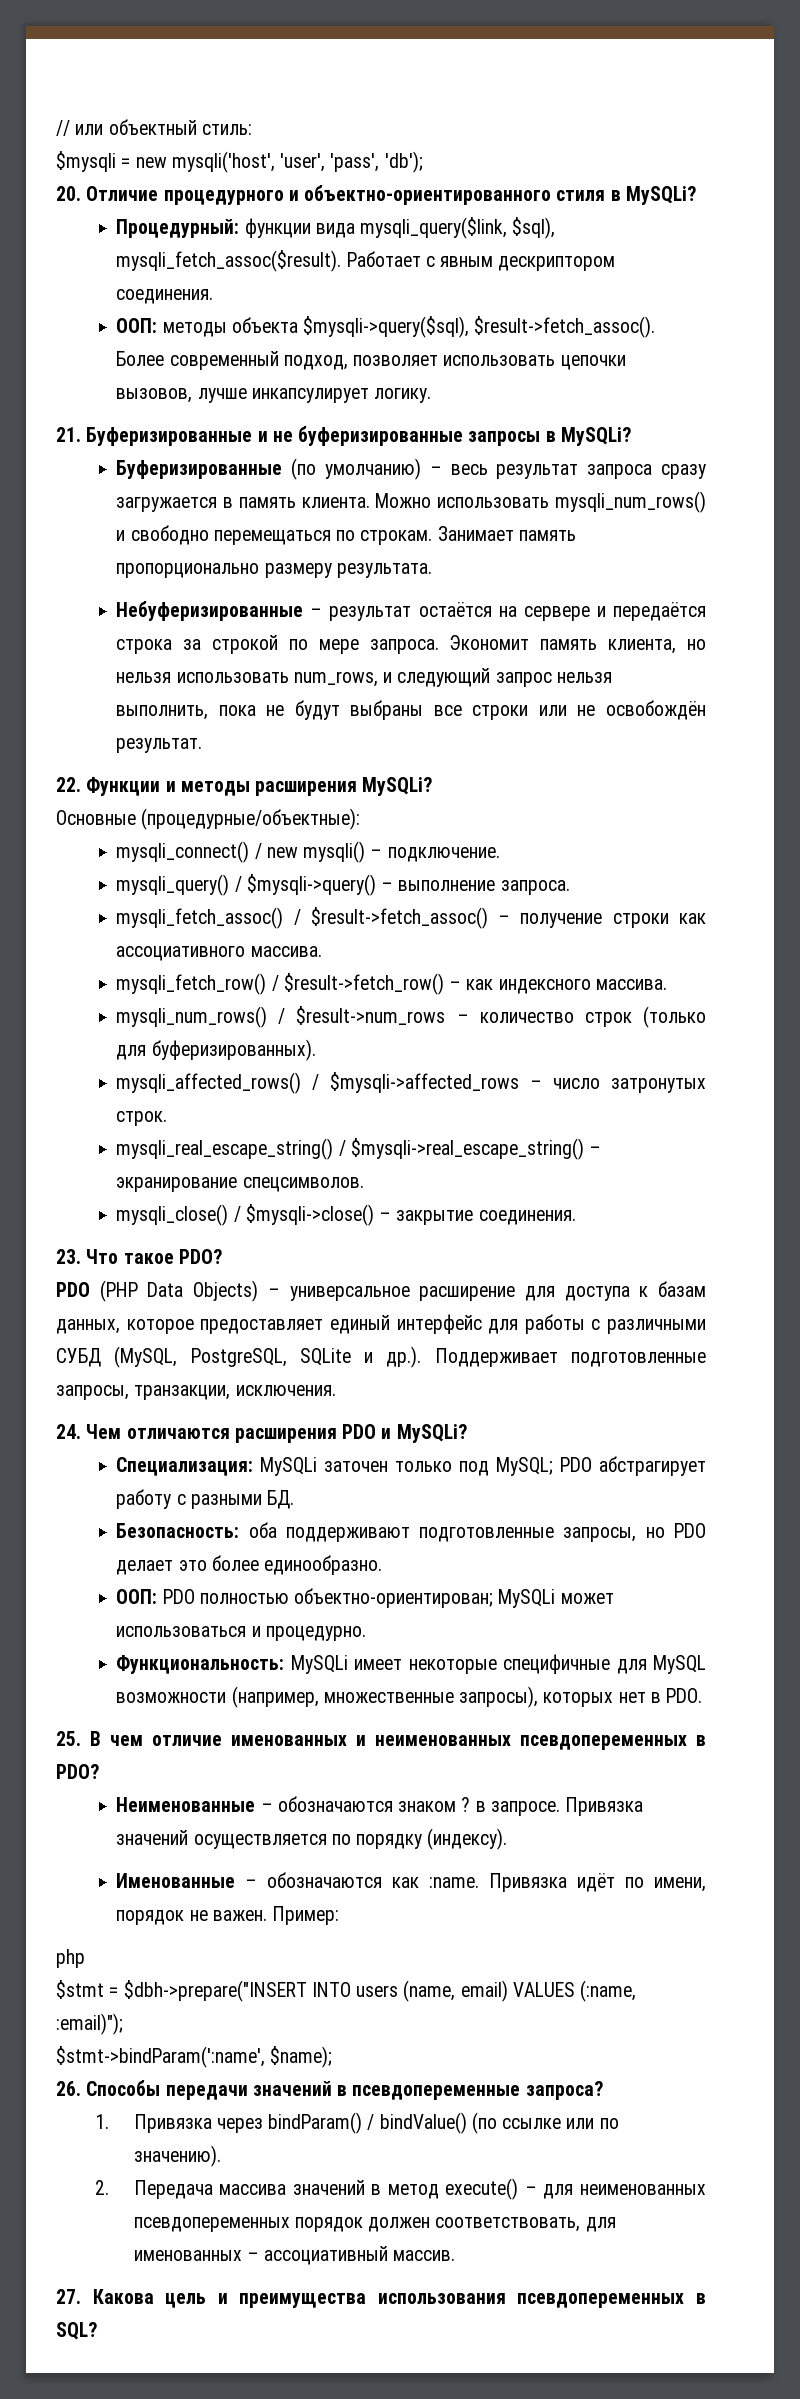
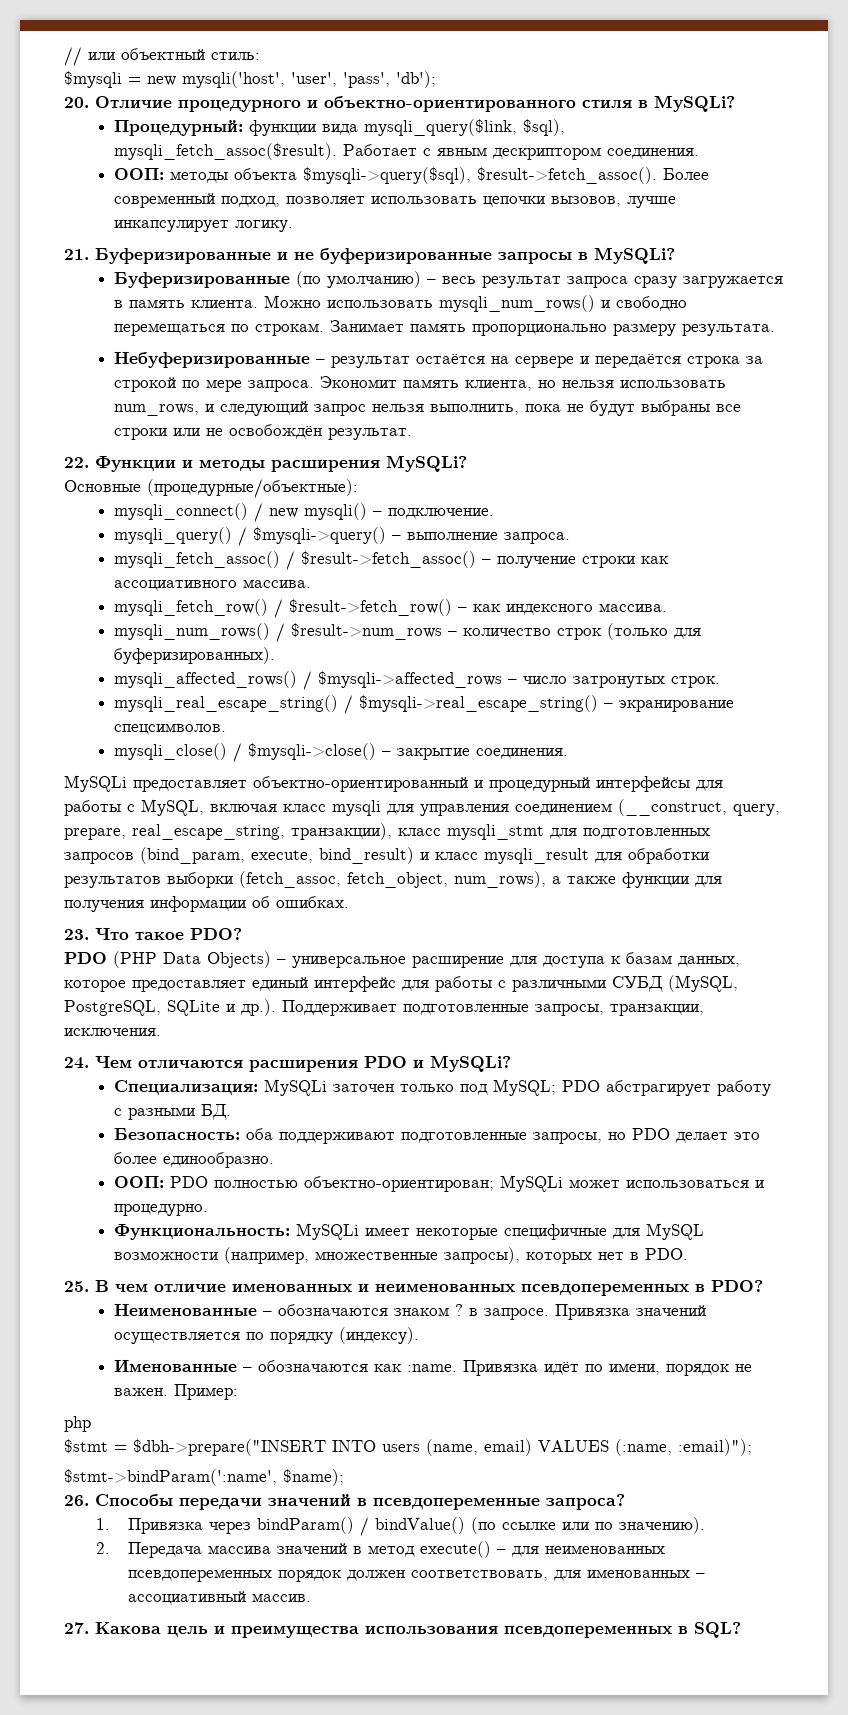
(576, 1217) none -> [64,775,723,792] [64,799,780,816] [64,823,710,840] [64,847,709,864] [64,871,722,888] [64,896,349,912] // MySQLi предоставляет объектно-ориентированный и процедурный интерфейсы для работы с MySQL, включая класс mysqli для управления соединением (__construct, query, prepare, real_escape_string, транзакции), класс mysqli_stmt для подготовленных запросов (bind_param, execute, bind_result) и класс mysqli_result для обработки результатов выборки (fetch_assoc, fetch_object, num_rows), а также функции для получения информации об ошибках.

